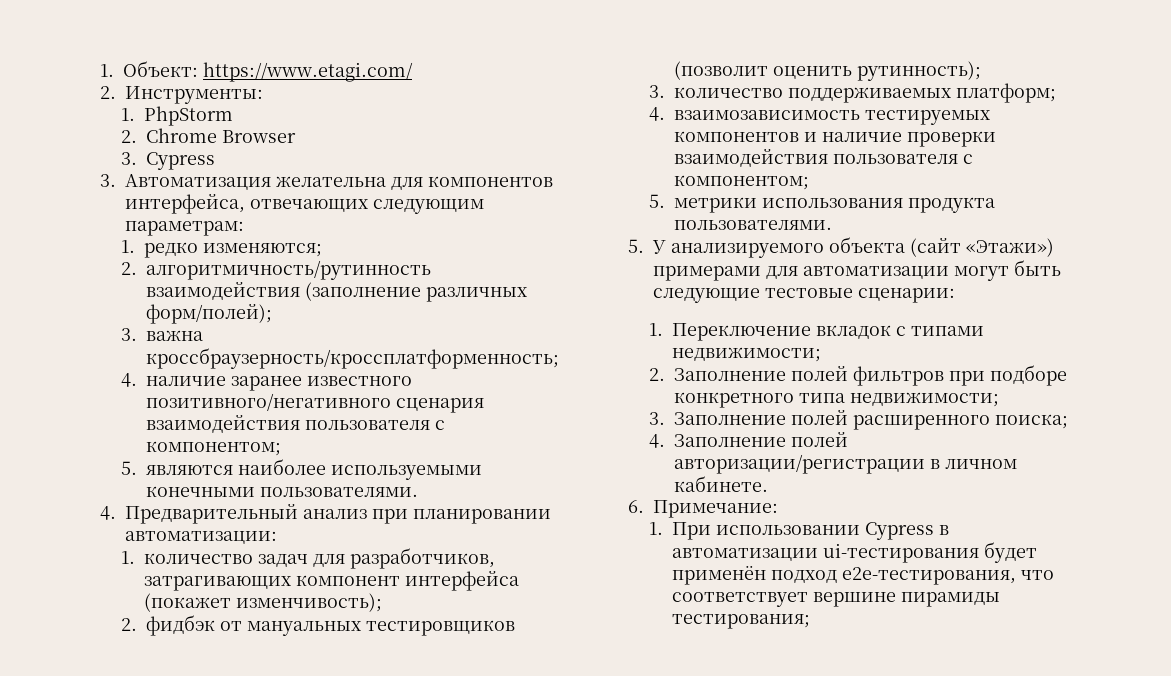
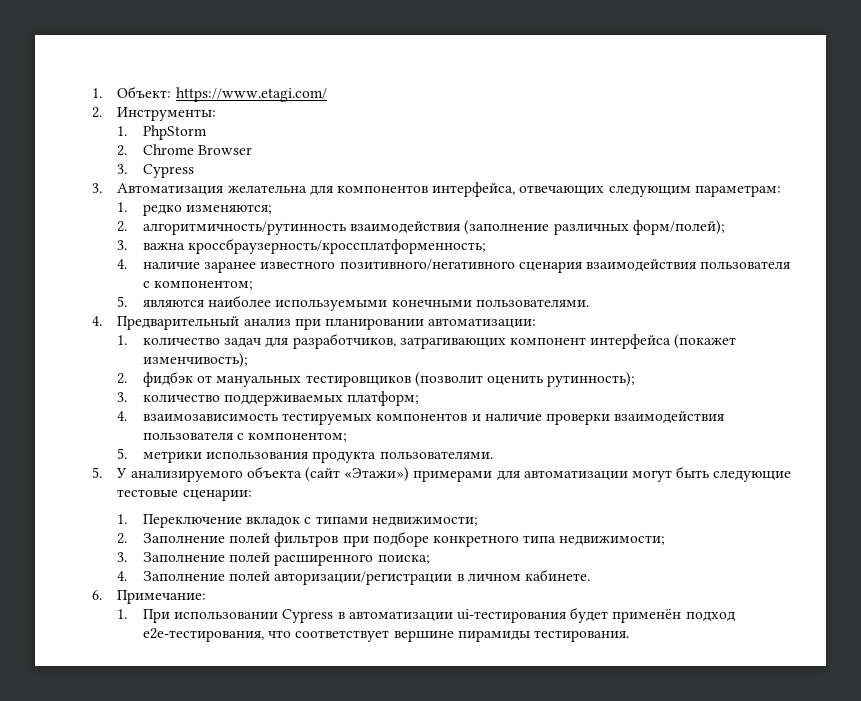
[672,614,811,629] тестирования; -> [534,630,630,642] тестирования.

